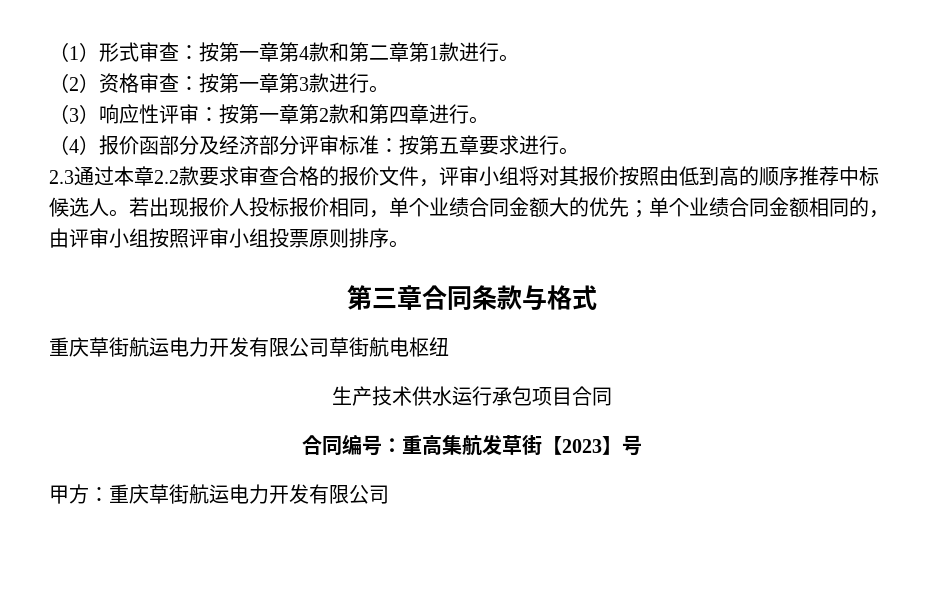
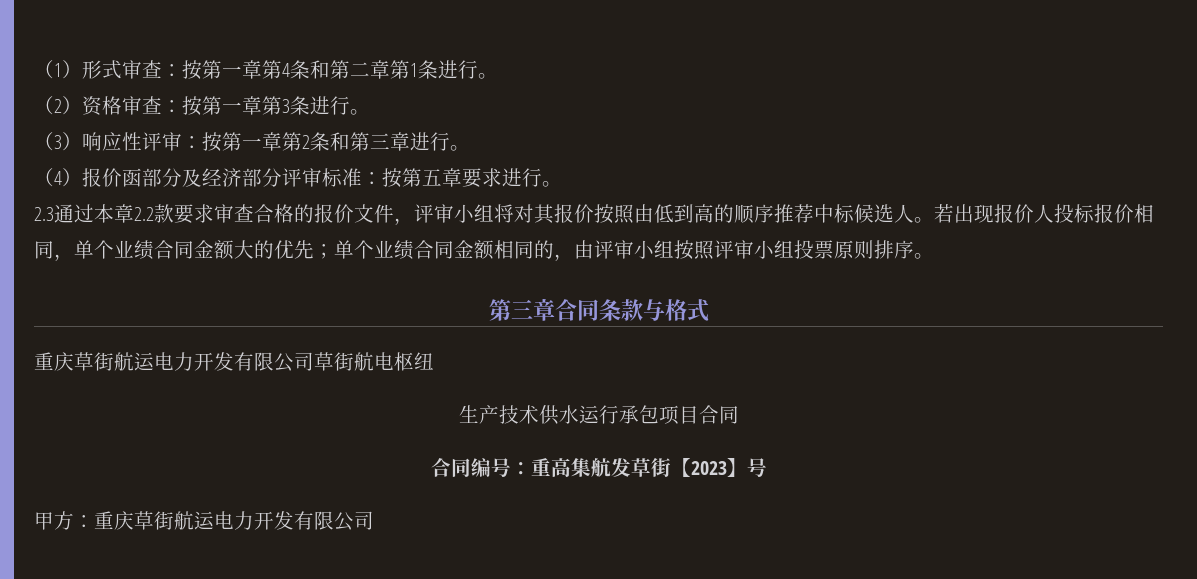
[309,42,329,62] 款 -> [290,60,310,79] 条
[439,42,459,62] 款 -> [418,60,438,79] 条
[309,73,329,93] 款 -> [290,96,310,115] 条
[329,104,409,124] 款和第四 -> [310,132,390,151] 条和第三

